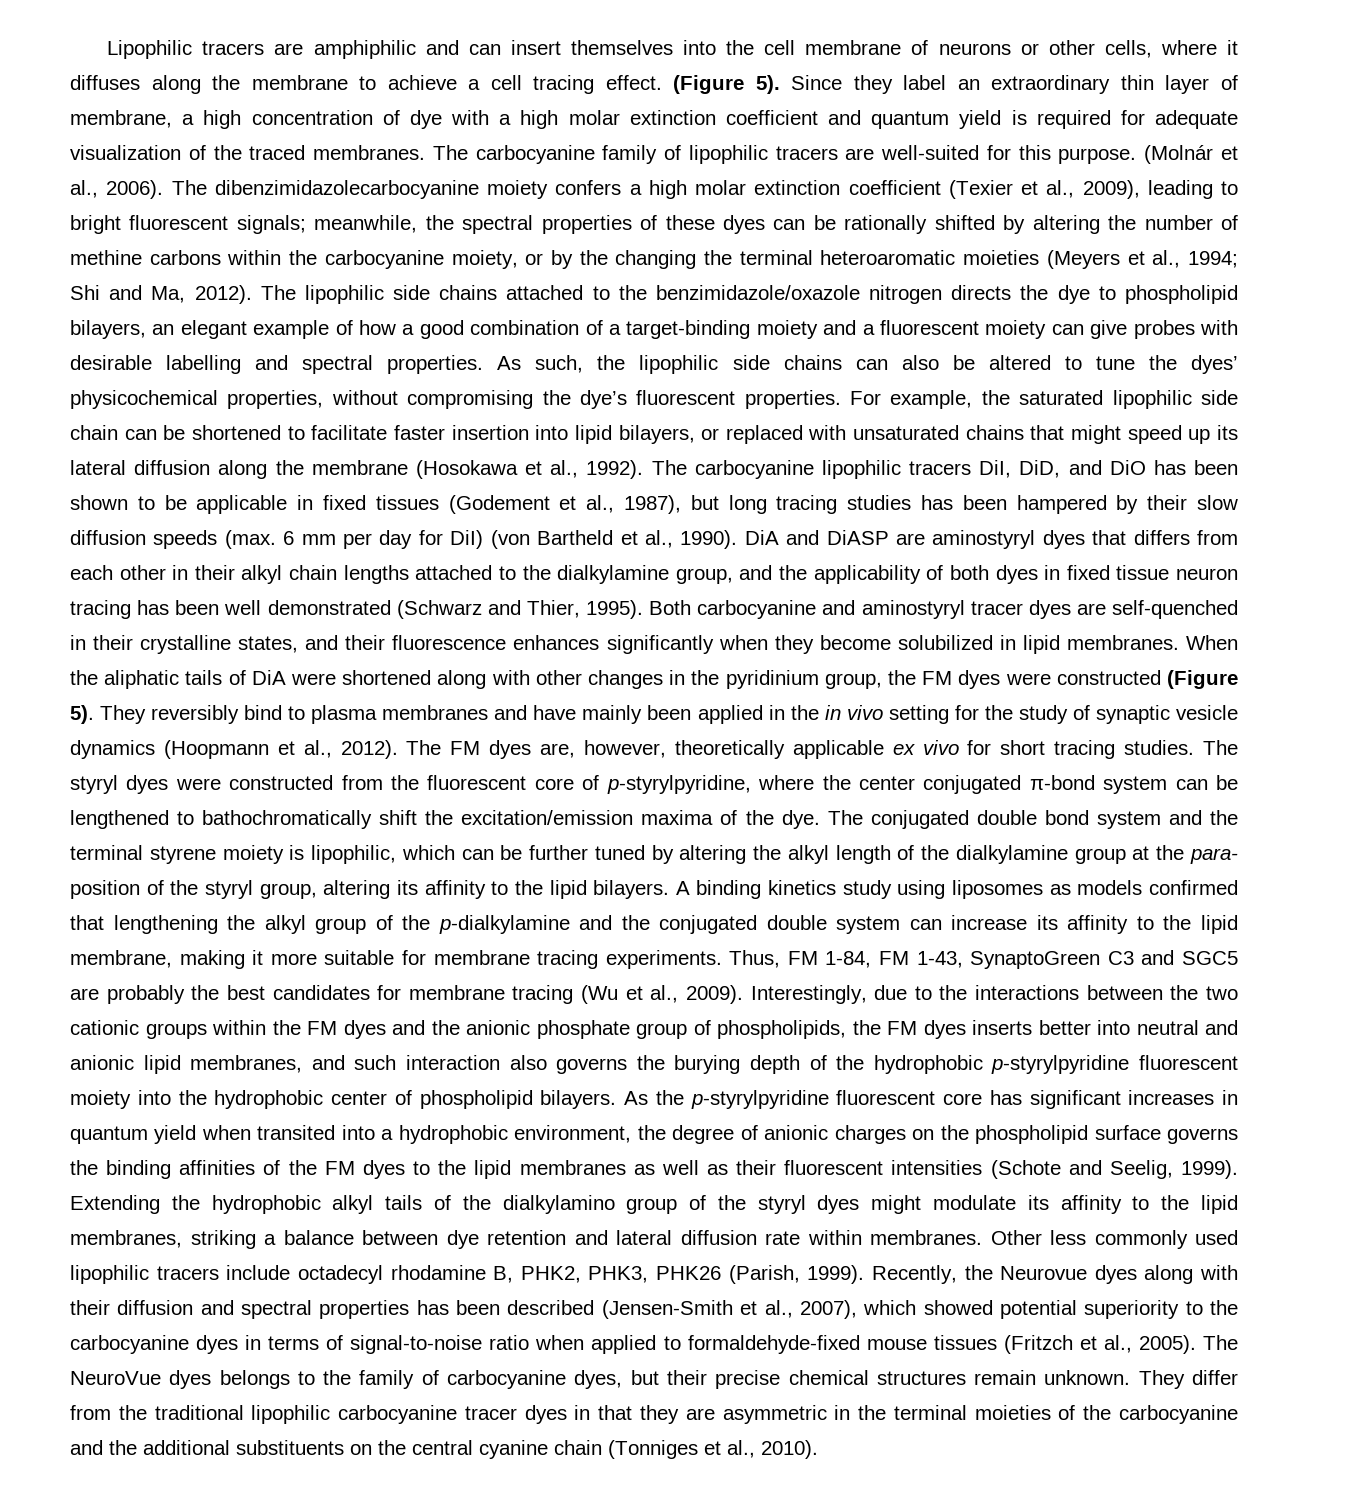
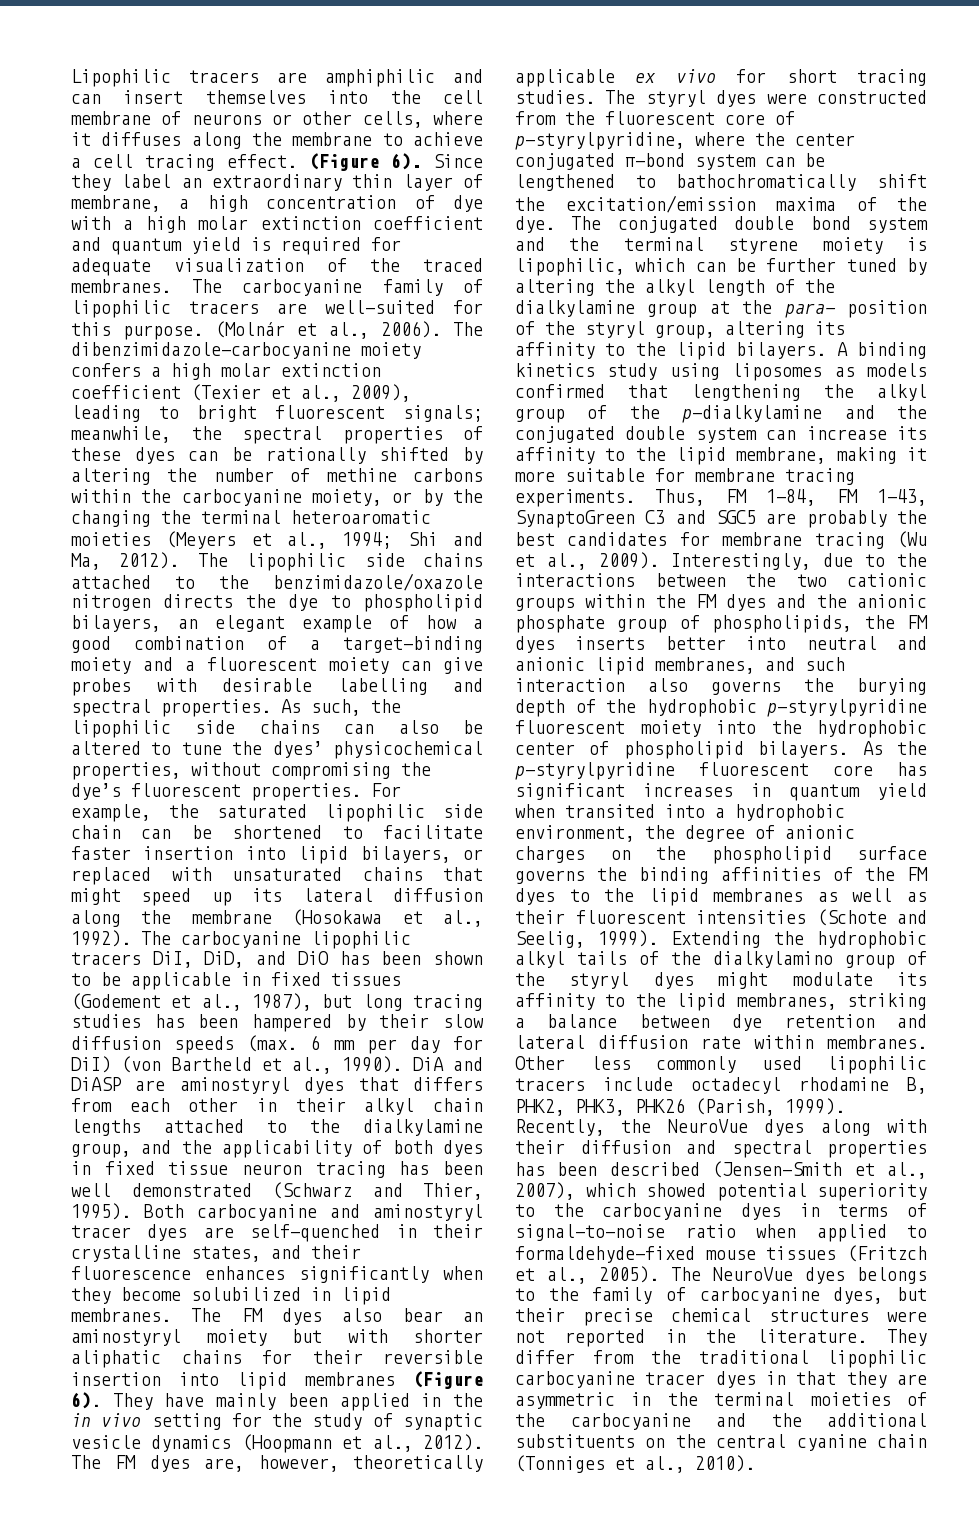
[755,75,780,94] 5). -> [391,153,421,170] 6).
[214,180,479,199] dibenzimidazolecarbocyanine -> [71,342,351,359] dibenzimidazole-carbocyanine
[1186,635,1238,650] [70,670,1239,689] [70,705,528,724] When the aliphatic tails of DiA were shortened along with other changes in the pyridinium group, the FM dyes were constructed (Figure 5). They reversibly bind to plasma membranes and -> [191,1308,483,1325] [71,1329,483,1346] [71,1350,483,1368] [71,1371,483,1390] [71,1392,153,1410] The FM dyes also bear an aminostyryl moiety but with shorter aliphatic chains for their reversible insertion into lipid membranes (Figure 6). They
[1000,1266,1088,1280] Neurovue -> [667,1119,748,1133] NeuroVue
[974,1370,1131,1385] remain unknown. -> [887,1311,927,1322] [515,1329,867,1347] were not reported in the literature.

